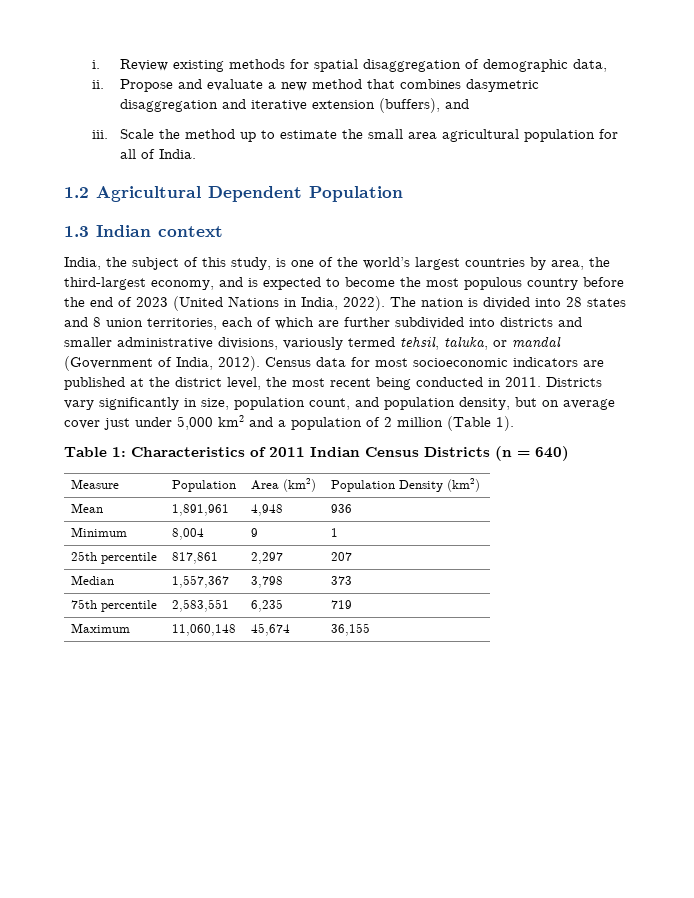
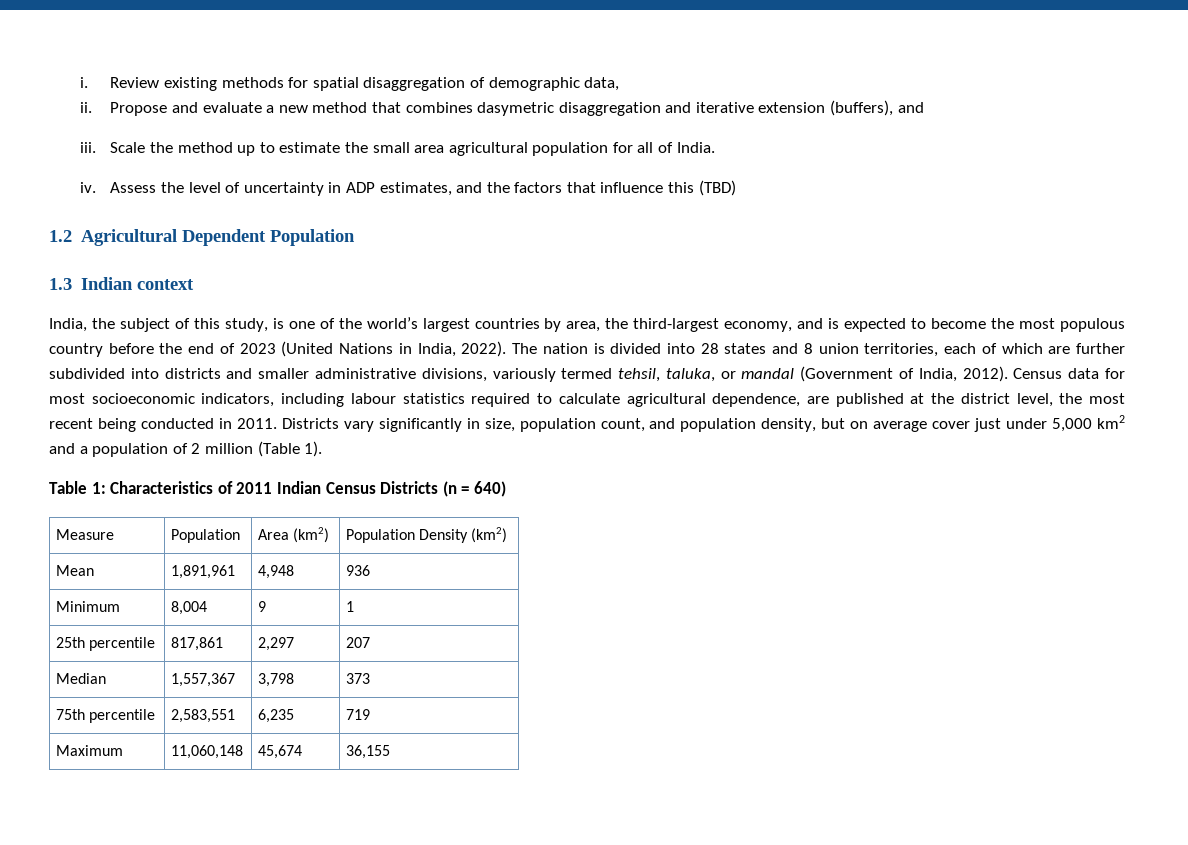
(197, 154) none -> [79,180,736,196] // iv. Assess the level of uncertainty in ADP estimates, and the factors that influence this (TBD)
[513,357,578,367] indicators -> [201,393,801,407] indicators, including labour statistics required to calculate agricultural dependence,

